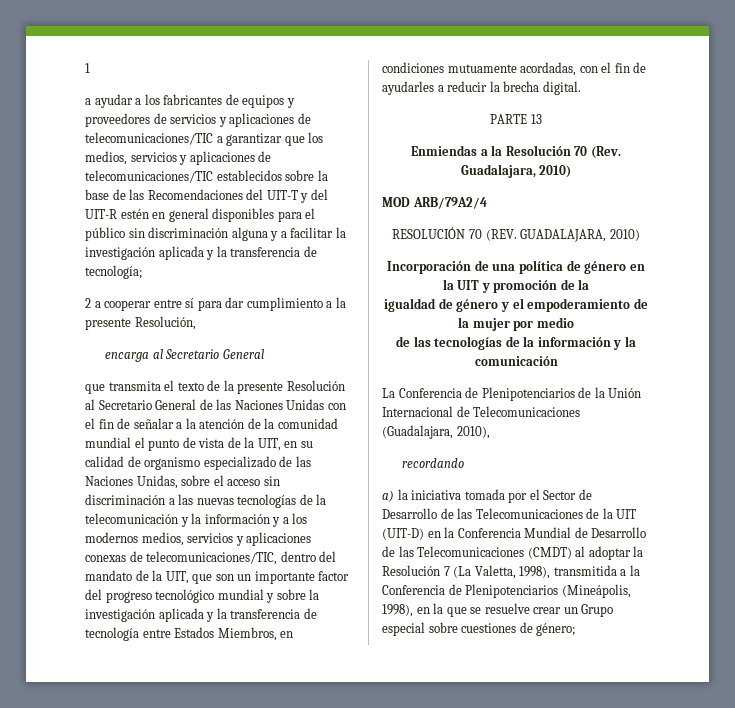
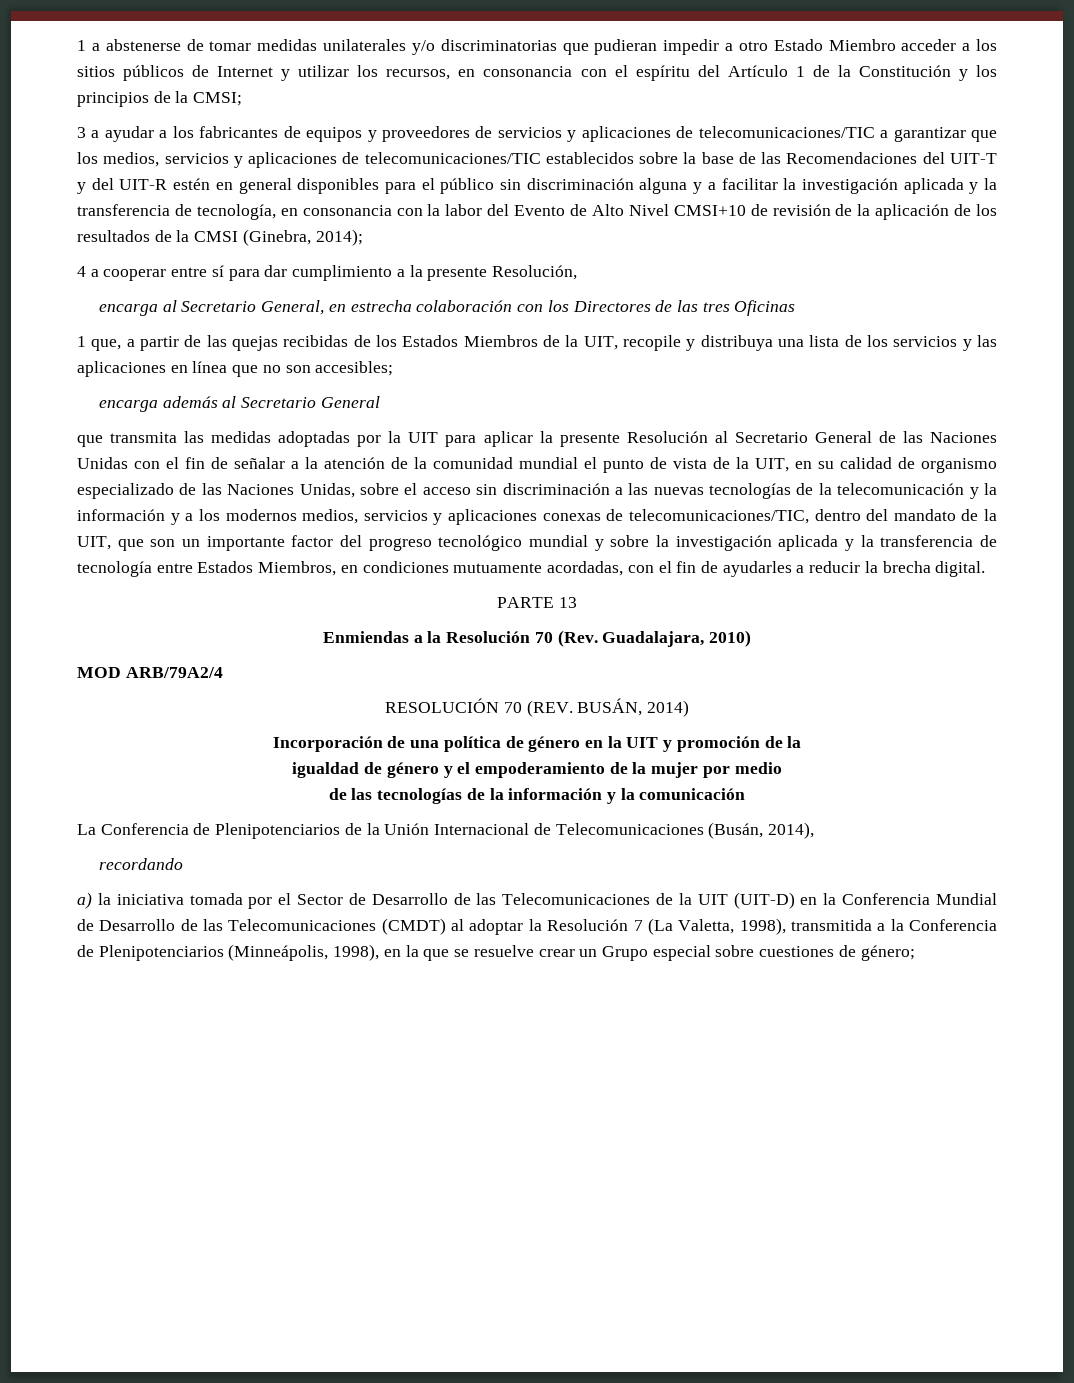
[85,63,90,73] 1 // -> [77,39,998,55] [77,65,997,81] [77,91,243,107] [77,127,86,138] 1 a abstenerse de tomar medidas unilaterales y/o discriminatorias que pudieran impedir a otro Estado Miembro acceder a los sitios públicos de Internet y utilizar los recursos, en consonancia con el espíritu del Artículo 1 de la Constitución y los principios de la CMSI; // 3
[85,265,142,279] [85,298,91,308] tecnología; // 2 -> [196,204,997,220] [77,229,363,246] [77,266,86,277] tecnología, en consonancia con la labor del Evento de Alto Nivel CMSI+10 de revisión de la aplicación de los resultados de la CMSI (Ginebra, 2014); // 4
[222,349,264,359] [85,380,221,394] General // que transmita el texto de -> [261,300,796,316] [77,335,998,351] [77,361,394,377] [99,396,380,412] [77,431,533,447] General, en estrecha colaboración con los Directores de las tres Oficinas // 1 que, a partir de las quejas recibidas de los Estados Miembros de la UIT, recopile y distribuya una lista de los servicios y las aplicaciones en línea que no son accesibles; // encarga además al Secretario General // que transmita las medidas adoptadas por la UIT para aplicar
[520,229,640,242] GUADALAJARA, 2010) -> [577,698,689,717] BUSÁN, 2014)
[382,425,490,439] (Guadalajara, 2010), -> [708,822,814,839] (Busán, 2014),
[561,584,631,598] (Mineápolis, -> [228,944,329,961] (Minneápolis,

